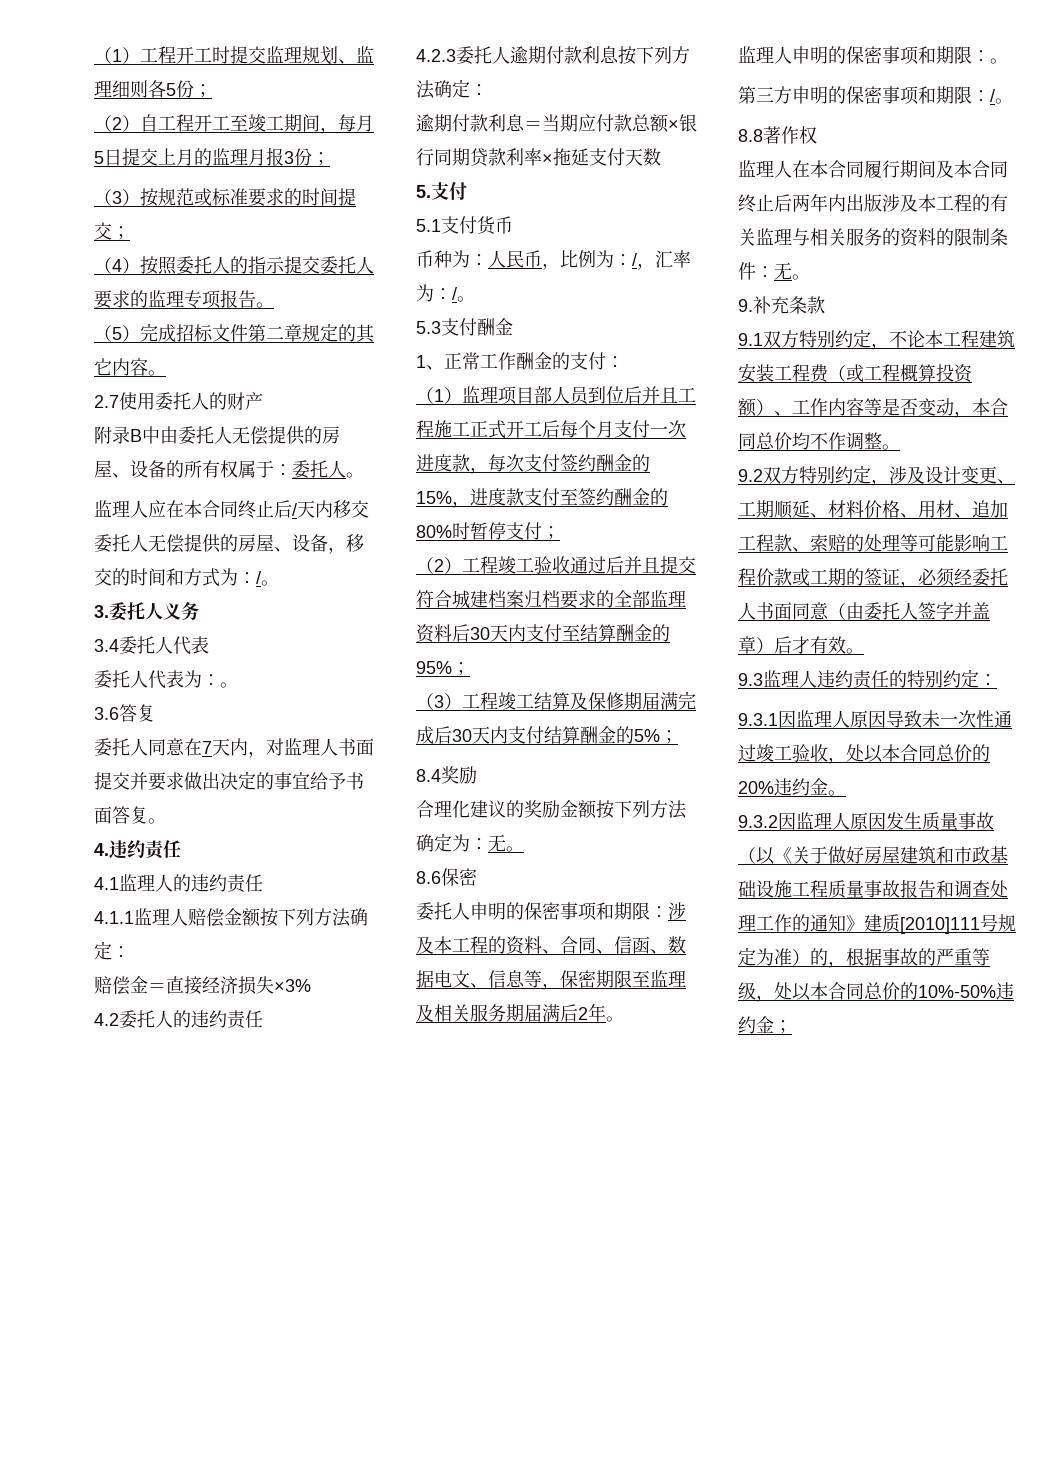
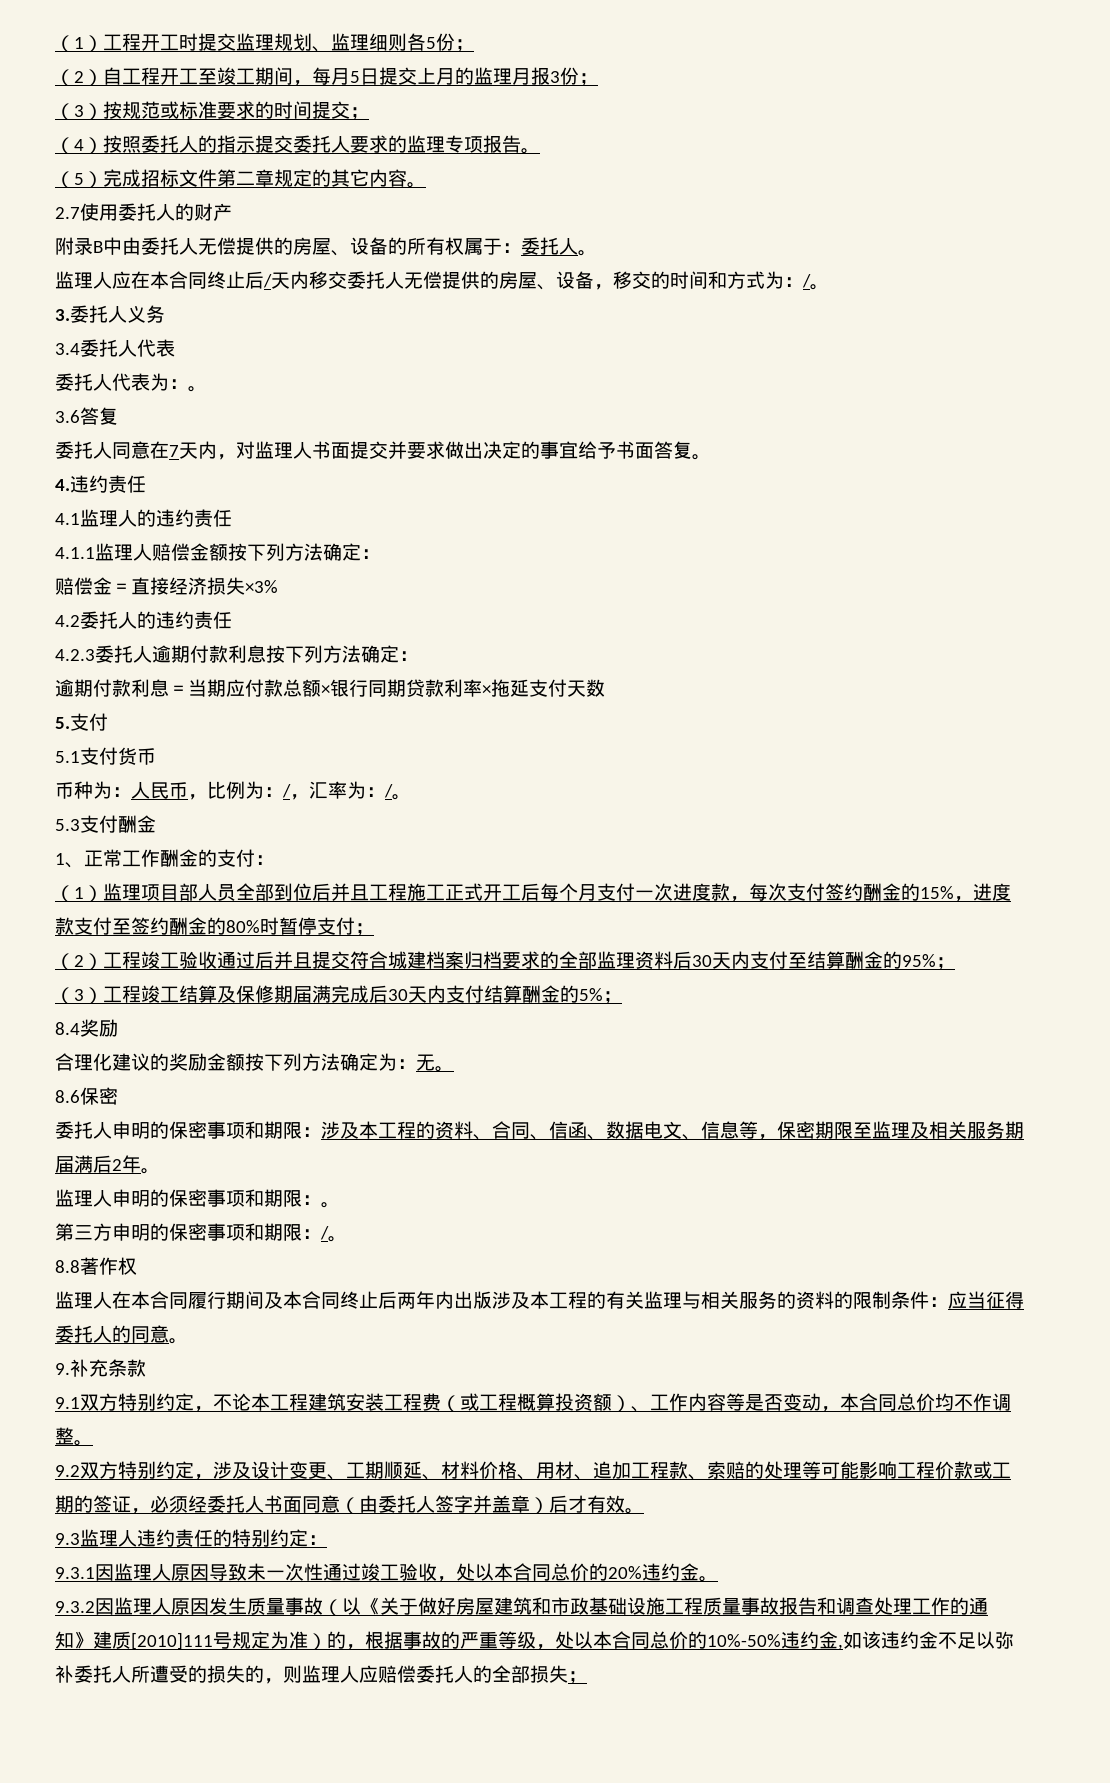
(590, 395) none -> [236,883,274,901] 全部
[774,262,792,280] 无 -> [948,1291,1024,1309] [55,1325,169,1343] 应当征得委托人的同意
(774, 1024) none -> [838,1631,1014,1650] [55,1665,568,1684] ,如该违约金不足以弥补委托人所遭受的损失的，则监理人应赔偿委托人的全部损失

